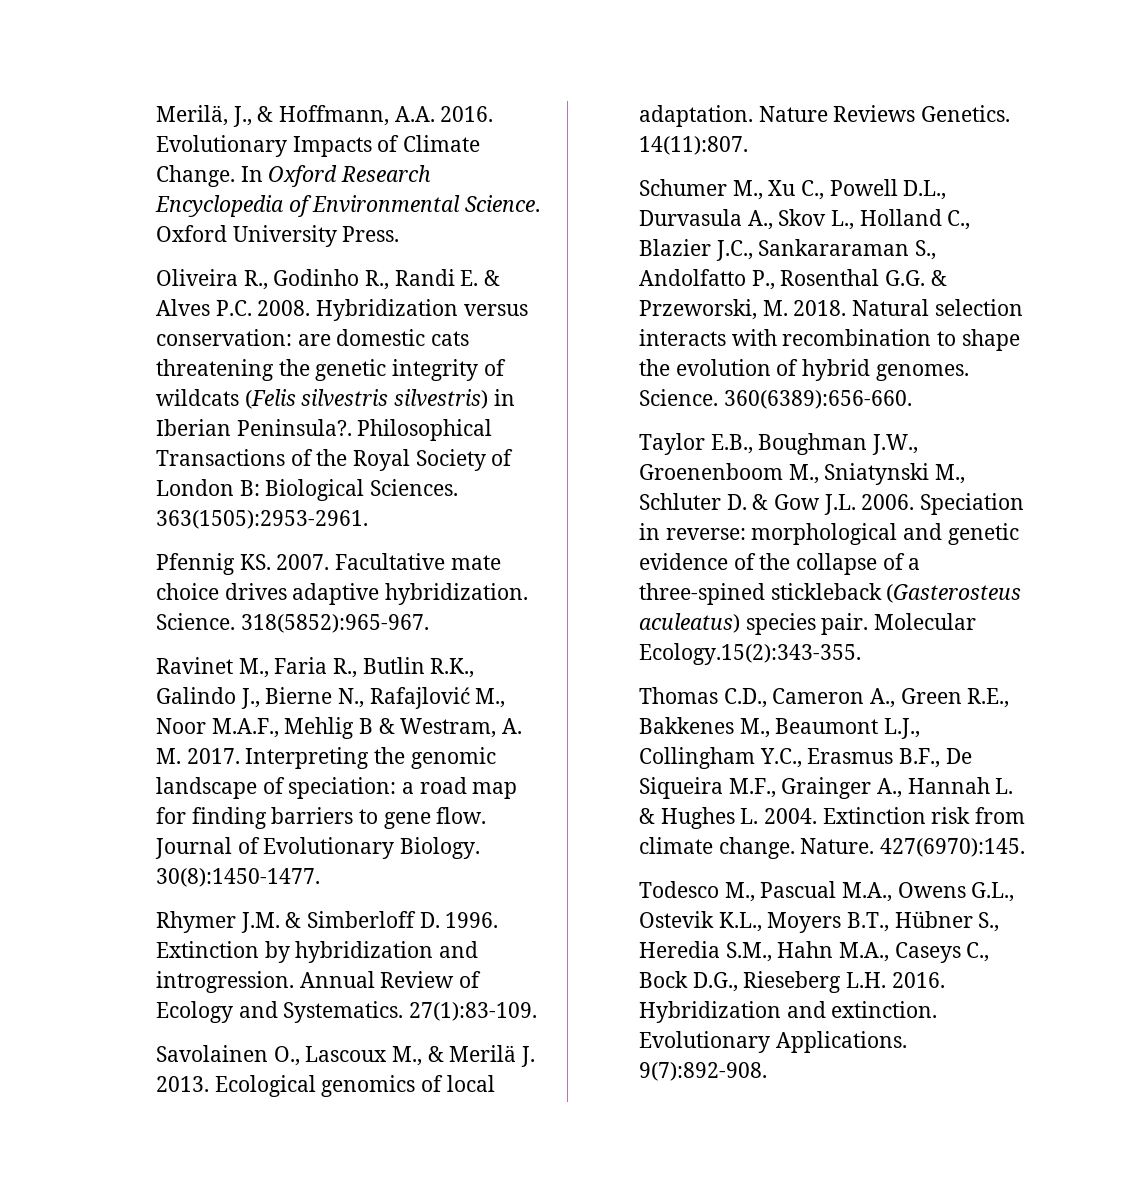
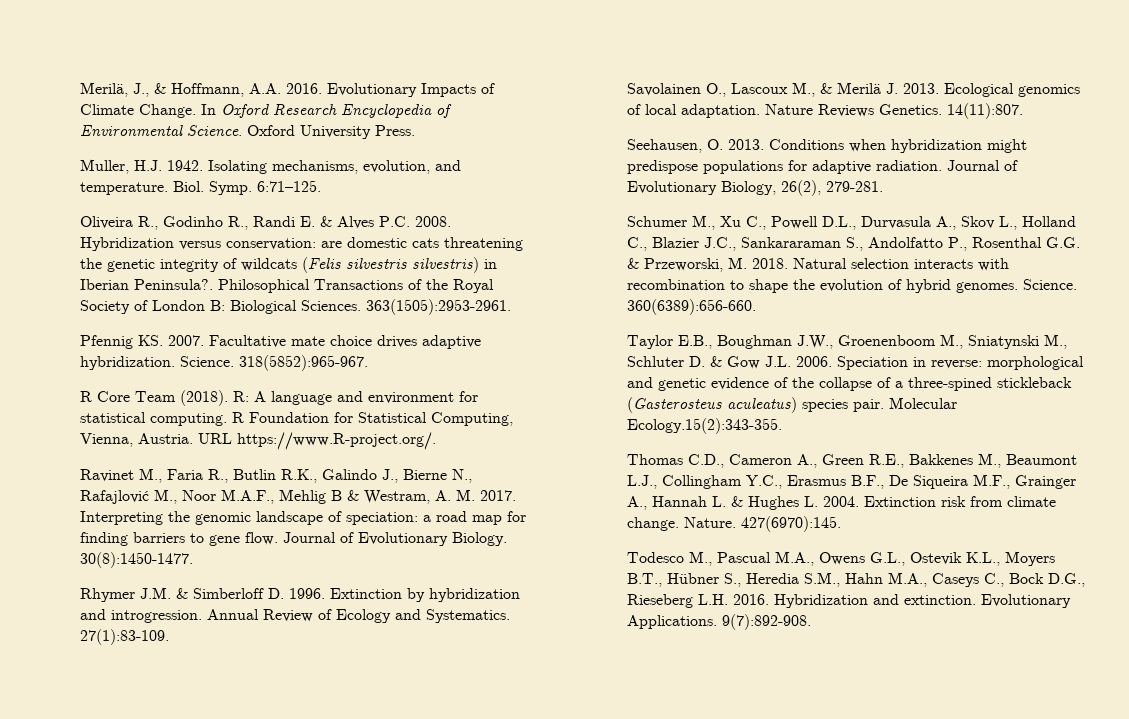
(400, 234) none -> [80,159,462,174] [80,180,322,195] // Muller, H.J. 1942. Isolating mechanisms, evolution, and temperature. Biol. Symp. 6:71–125.
(429, 623) none -> [80,390,479,406] [80,412,514,426] [80,432,437,450] // R Core Team (2018). R: A language and environment for statistical computing. R Foundation for Statistical Computing, Vienna, Austria. URL https://www.R-project.org/.
(749, 145) none -> [627,139,1028,153] [627,160,1019,174] [627,180,884,196] // Seehausen, O. 2013. Conditions when hybridization might predispose populations for adaptive radiation. Journal of Evolutionary Biology, 26(2), 279-281.

